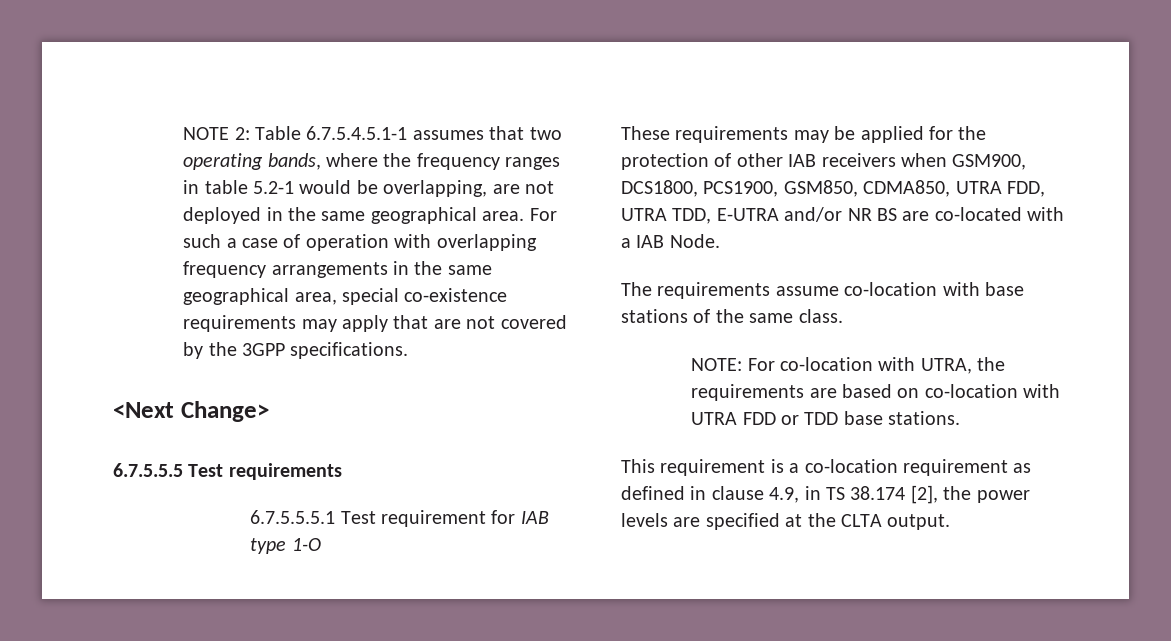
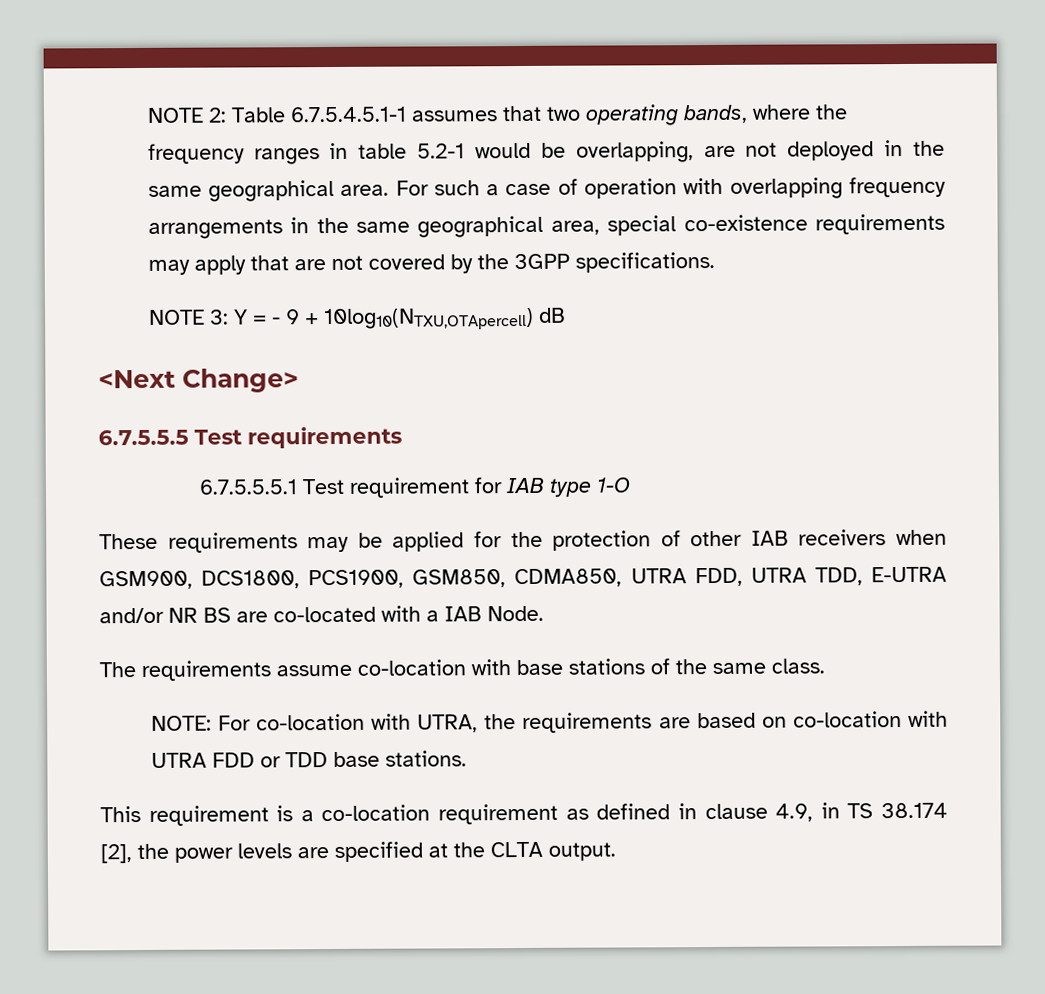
(409, 350) none -> [148,307,566,331] // NOTE 3: Y = - 9 + 10log10(NTXU,OTApercell) dB

